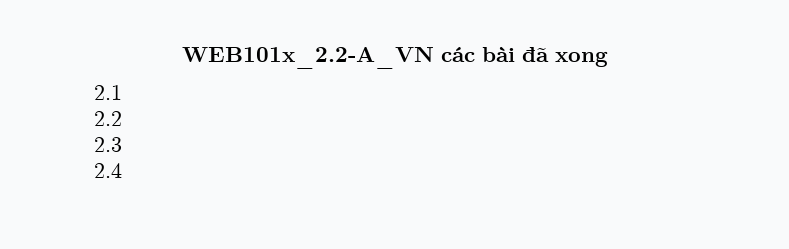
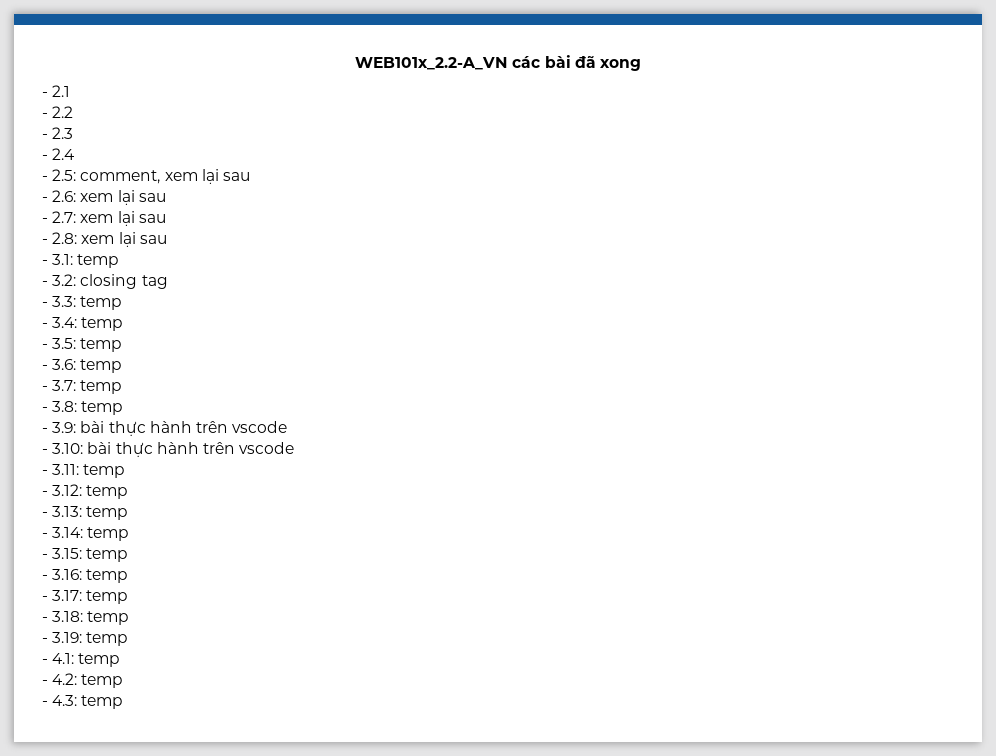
(608, 59) none -> [42,92,48,97] -
(122, 92) none -> [42,113,48,118] -
(122, 118) none -> [42,134,48,139] -
(122, 144) none -> [42,155,48,160] -
(122, 170) none -> [42,169,250,184] [42,190,166,205] [42,211,166,226] [42,232,167,247] [42,254,120,268] [42,274,168,289] [42,296,123,310] [42,317,124,331] [42,338,123,352] [42,359,123,373] [42,380,123,394] [42,401,124,415] [42,421,288,436] [42,442,295,457] [42,464,126,478] [42,484,129,499] [42,506,129,520] [42,527,130,541] [42,548,129,562] [42,569,129,583] [42,590,129,604] [42,611,130,625] [42,632,129,646] [42,653,121,667] [42,673,124,688] [42,695,124,709] // - 2.5: comment, xem lại sau // - 2.6: xem lại sau // - 2.7: xem lại sau // - 2.8: xem lại sau // - 3.1: temp // - 3.2: closing tag // - 3.3: temp // - 3.4: temp // - 3.5: temp // - 3.6: temp // - 3.7: temp // - 3.8: temp // - 3.9: bài thực hành trên vscode // - 3.10: bài thực hành trên vscode // - 3.11: temp // - 3.12: temp // - 3.13: temp // - 3.14: temp // - 3.15: temp // - 3.16: temp // - 3.17: temp // - 3.18: temp // - 3.19: temp // - 4.1: temp // - 4.2: temp // - 4.3: temp

